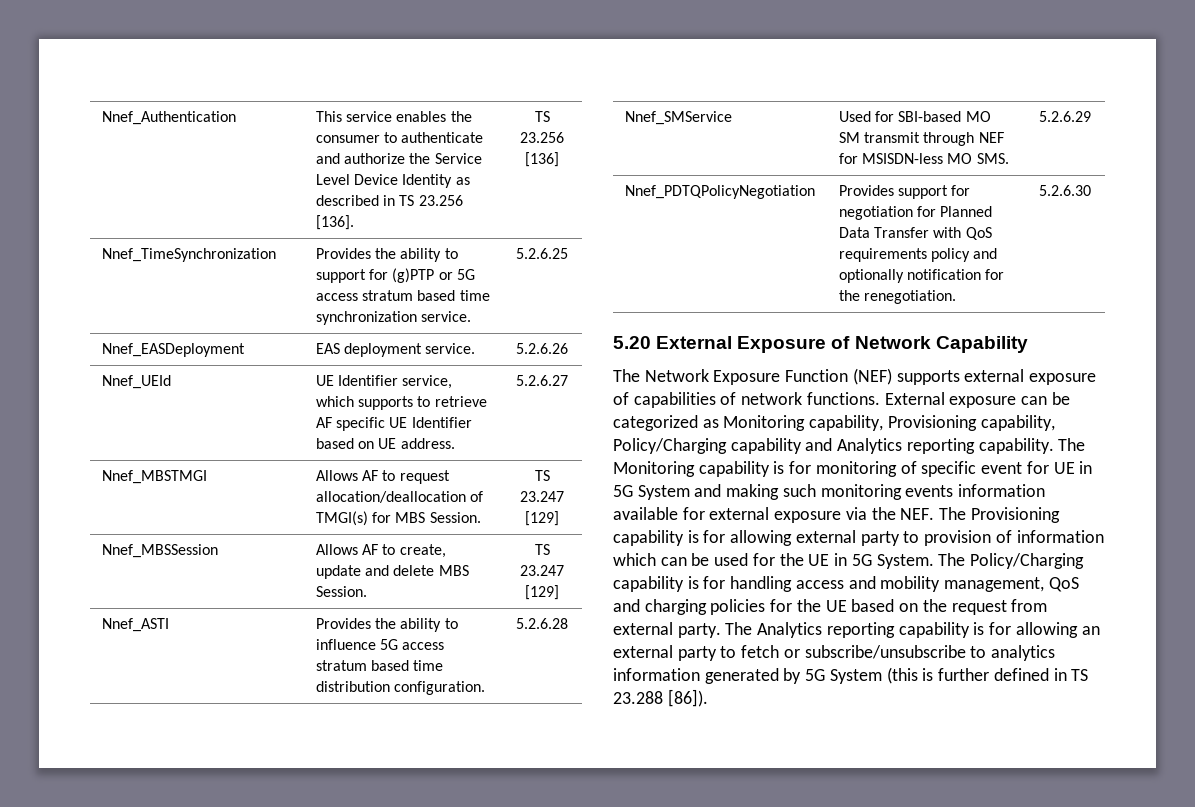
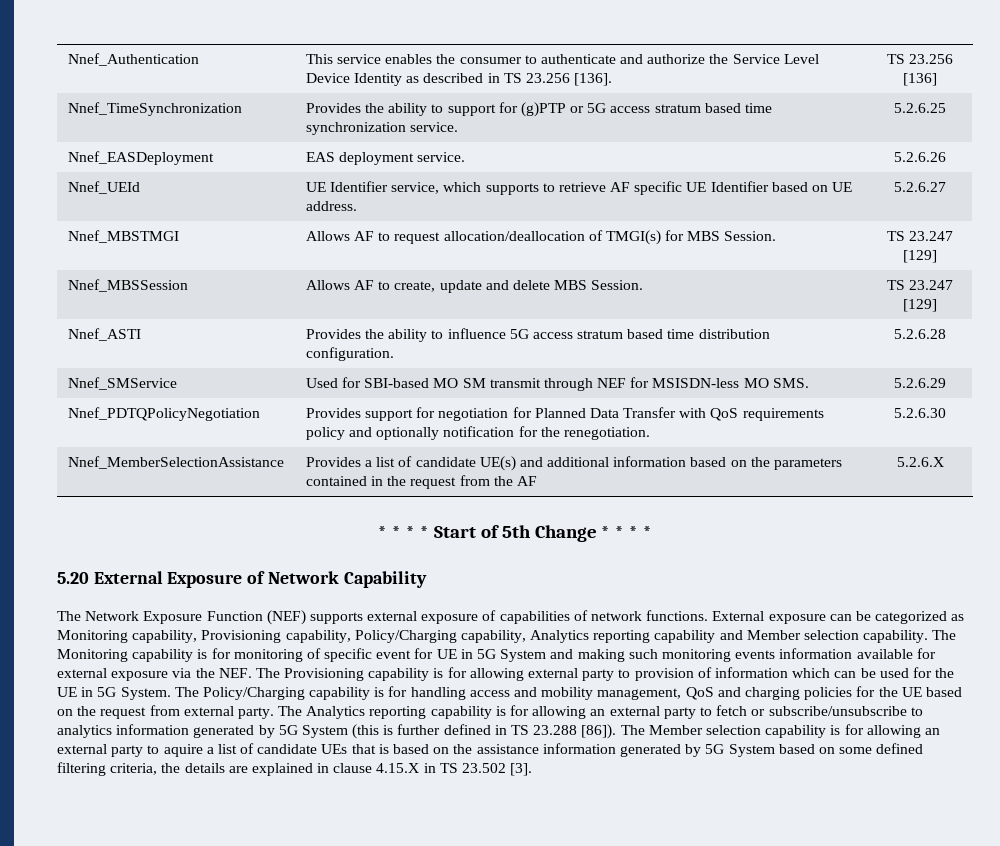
(1091, 190) none -> [67,456,284,469] [305,456,843,471] [305,475,537,489] [896,457,944,467] [377,525,653,542] // Nnef_MemberSelectionAssistance | Provides a list of candidate UE(s) and additional information based on the parameters contained in the request from the AF | 5.2.6.X // * * * * Start of 5th Change * * * *
[730,438,975,454] capability and Analytics reporting -> [460,630,860,643] capability, Analytics reporting capability and Member selection
(708, 698) none -> [620,724,940,738] [57,743,924,757] [57,762,533,776] The Member selection capability is for allowing an external party to aquire a list of candidate UEs that is based on the assistance information generated by 5G System based on some defined filtering criteria, the details are explained in clause 4.15.X in TS 23.502 [3].

